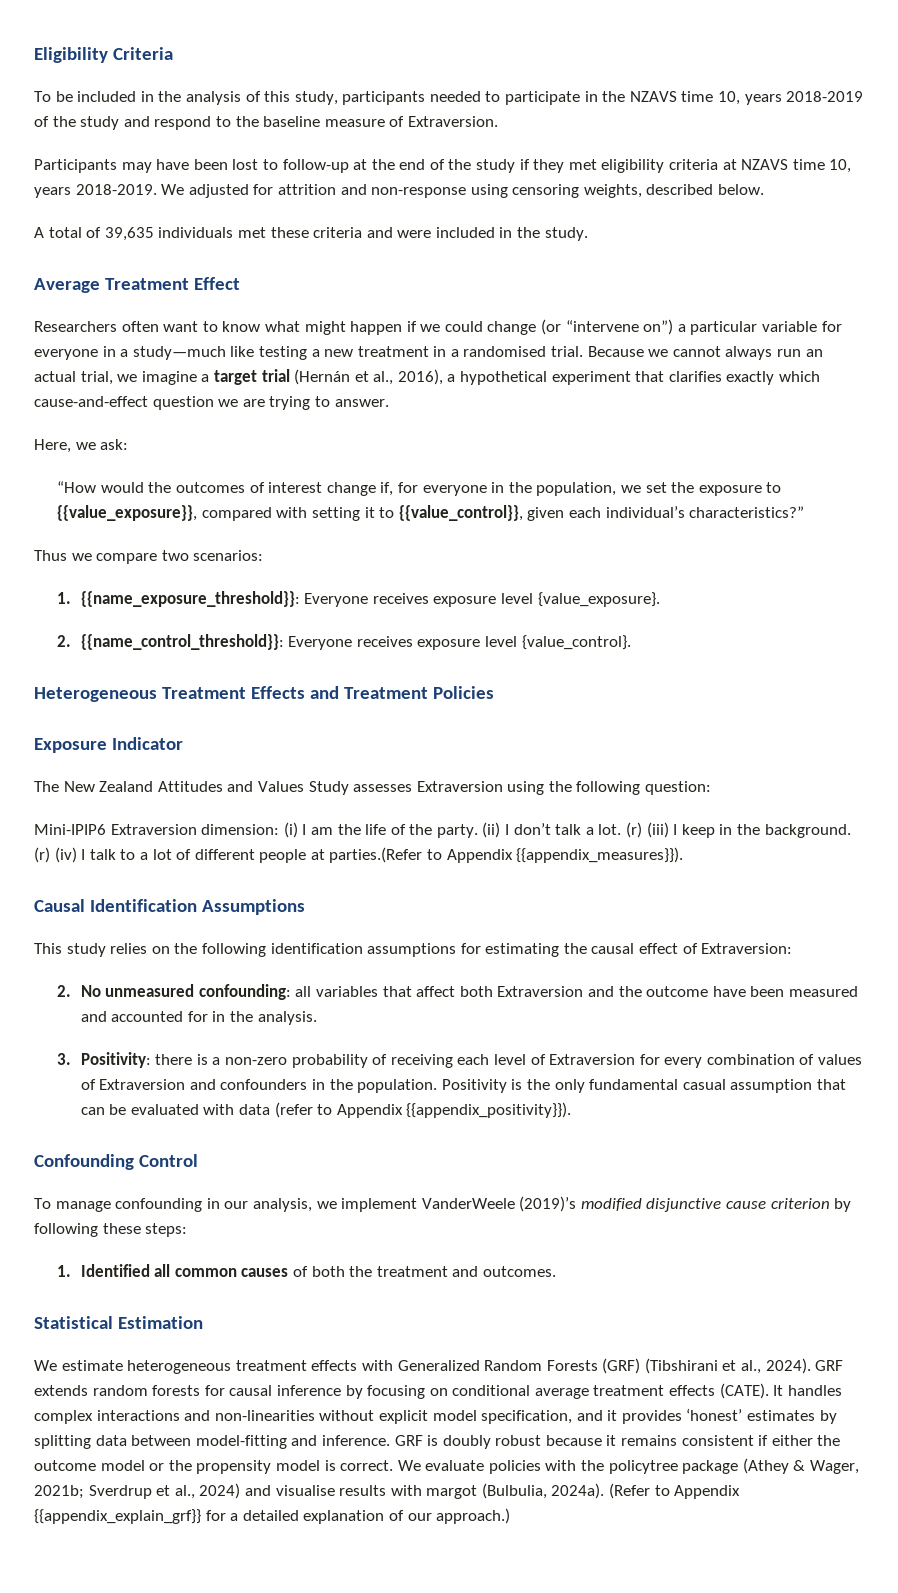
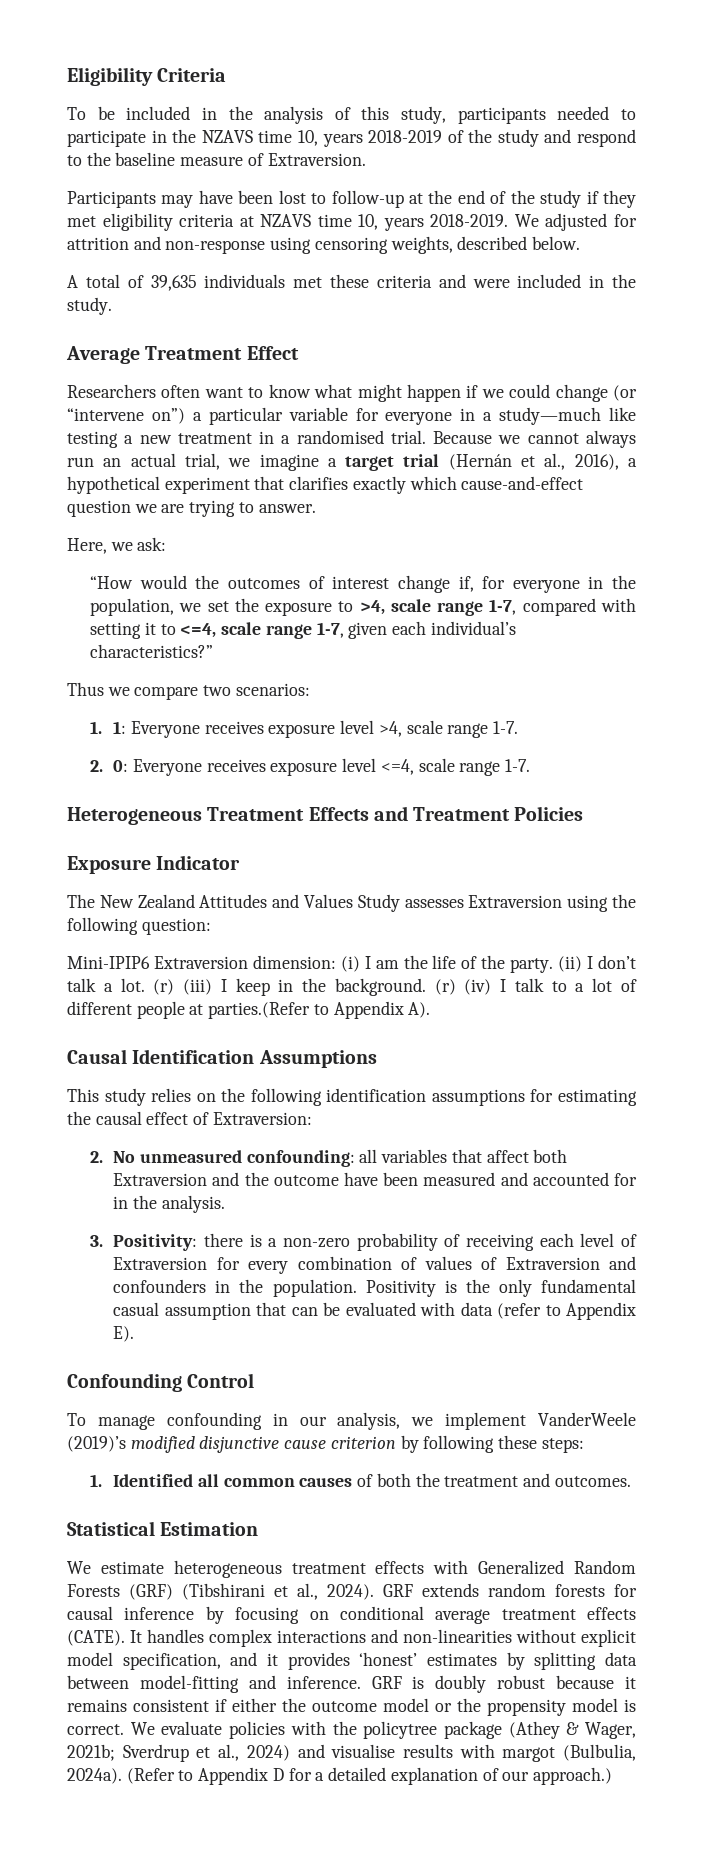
[57,505,198,521] {{value_exposure}}, -> [359,599,517,616] >4, scale range 1-7,
[398,505,523,521] {{value_control}}, -> [180,622,344,639] <=4, scale range 1-7,
[80,591,660,607] [57,634,631,650] {{name_exposure_threshold}}: Everyone receives exposure level {value_exposure}. // 2. {{name_control_threshold}}: Everyone receives exposure level {value_control}. -> [113,720,519,738] [90,758,531,776] 1: Everyone receives exposure level >4, scale range 1-7. // 2. 0: Everyone receives exposure level <=4, scale range 1-7.
[516,847,684,863] {{appendix_measures}}). -> [408,1002,431,1018] A).
[406,1102,572,1118] {{appendix_positivity}}). -> [113,1326,135,1342] E).
[34,1509,201,1524] {{appendix_explain_grf}} -> [272,1768,284,1781] D

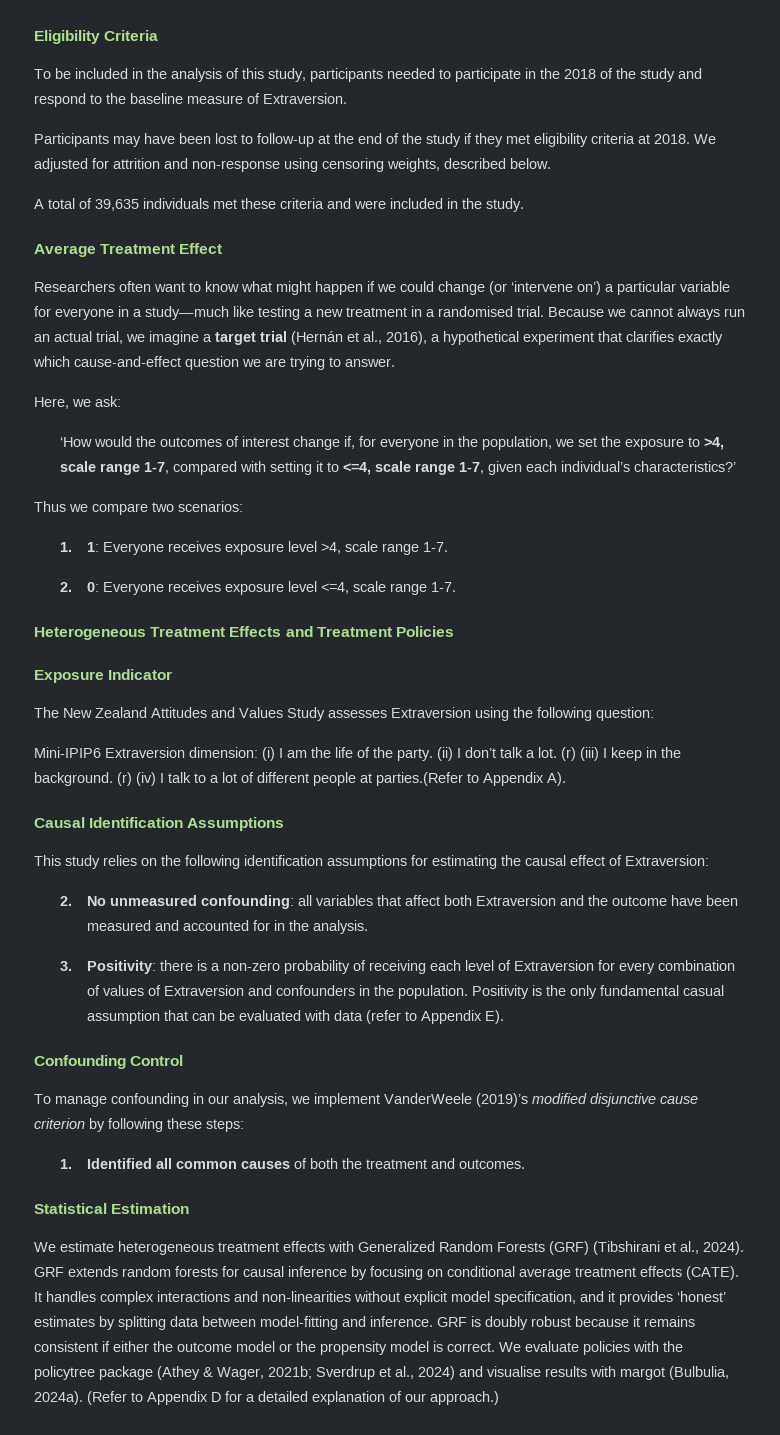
[201,130,443,147] NZAVS time 10, years 2018-2019 -> [564,69,596,79] 2018
[260,214,509,231] NZAVS time 10, years 2018-2019. -> [654,134,690,144] 2018.
[67,408,185,424] “intervene on”) -> [511,281,601,295] ‘intervene on’)
[90,576,134,589] “How -> [60,437,93,447] ‘How
[90,644,214,658] characteristics?” -> [634,461,737,472] characteristics?’

